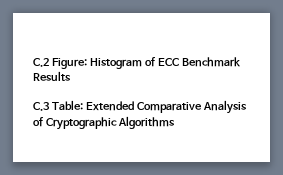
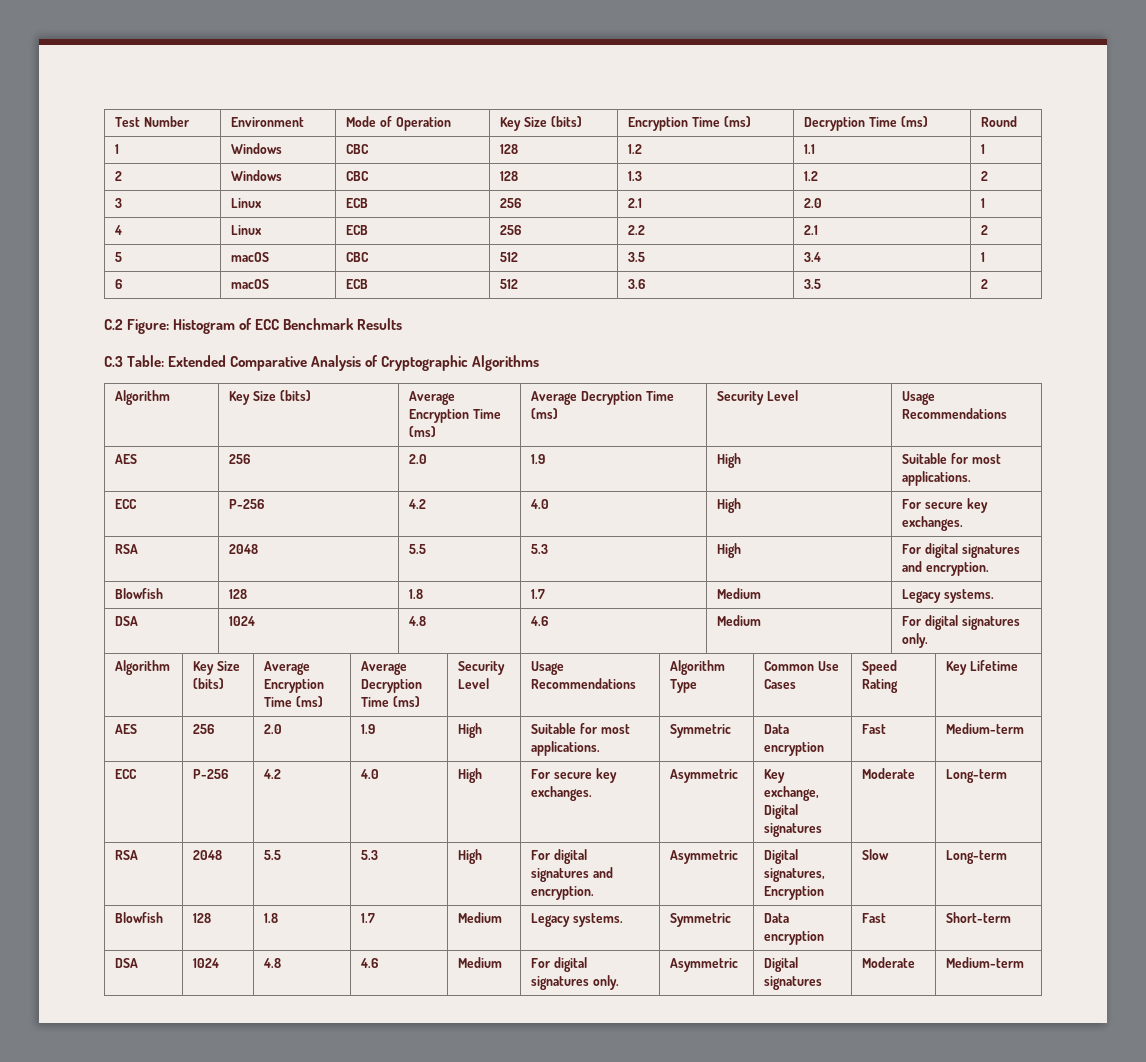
(33, 62) none -> [115,116,191,127] [231,117,305,127] [346,116,451,131] [500,116,582,131] [628,116,751,131] [804,116,928,131] [981,116,1018,127] [115,144,120,154] [231,143,283,154] [346,144,370,154] [500,144,519,154] [628,144,643,154] [804,144,816,154] [981,144,986,154] [115,171,123,181] [231,170,283,181] [346,171,370,181] [500,171,519,181] [628,171,643,181] [804,171,819,181] [981,171,989,181] [115,198,123,208] [231,198,263,208] [346,198,369,208] [500,198,522,208] [628,198,643,208] [804,198,823,208] [981,198,986,208] [114,225,123,235] [231,225,263,235] [346,225,369,235] [500,225,522,235] [628,225,646,235] [804,225,819,235] [981,225,989,235] [115,252,123,262] [231,252,270,262] [346,252,370,262] [500,252,519,262] [628,252,646,262] [804,252,822,262] [981,252,986,262] [115,279,123,289] [231,279,270,289] [346,279,369,289] [500,279,519,289] [628,279,646,289] [804,279,822,289] [981,279,989,289] Test Number | Environment | Mode of Operation | Key Size (bits) | Encryption Time (ms) | Decryption Time (ms) | Round // 1 | Windows | CBC | 128 | 1.2 | 1.1 | 1 // 2 | Windows | CBC | 128 | 1.3 | 1.2 | 2 // 3 | Linux | ECB | 256 | 2.1 | 2.0 | 1 // 4 | Linux | ECB | 256 | 2.2 | 2.1 | 2 // 5 | macOS | CBC | 512 | 3.5 | 3.4 | 1 // 6 | macOS | ECB | 512 | 3.6 | 3.5 | 2 //
(175, 122) none -> [115,390,171,405] [229,390,311,405] [409,391,456,405] [409,409,502,423] [409,426,437,437] [531,391,674,405] [531,408,559,419] [717,390,799,405] [902,391,936,405] [902,408,1008,419] [115,454,138,464] [229,454,251,464] [409,454,428,464] [531,454,546,464] [717,453,742,468] [902,453,1001,464] [902,471,972,486] [115,499,138,509] [229,499,265,509] [408,499,427,509] [530,499,550,509] [717,498,742,513] [902,498,988,513] [902,516,964,531] [115,544,139,554] [229,544,259,554] [409,544,427,554] [531,544,549,554] [717,543,742,558] [902,543,1020,558] [902,561,990,576] [115,588,164,599] [229,589,248,599] [409,589,424,599] [531,589,546,599] [717,588,762,599] [902,589,995,603] [115,616,139,626] [229,616,256,626] [408,616,427,626] [530,616,549,626] [717,615,762,626] [902,615,1020,630] [902,633,929,648] [115,660,171,675] [193,661,241,675] [193,678,225,689] [264,661,311,675] [264,679,325,693] [264,696,324,707] [361,661,408,675] [361,679,423,693] [361,696,421,707] [458,661,506,675] [458,678,490,689] [531,661,565,675] [531,678,637,689] [670,660,726,675] [670,679,698,693] [764,661,840,671] [764,679,797,689] [862,660,898,675] [862,679,899,693] [946,660,1019,675] [115,724,138,734] [193,724,215,734] [264,724,283,734] [361,724,376,734] [458,723,483,738] [531,723,630,734] [531,741,601,756] [670,724,732,738] [764,724,790,734] [764,742,825,756] [862,724,887,734] [946,723,1025,734] [115,769,138,779] [193,769,229,779] [263,769,282,779] [360,769,380,779] [458,768,483,783] [531,768,617,783] [531,786,593,801] [670,769,739,783] [764,769,786,783] [764,786,820,801] [764,804,799,819] [764,823,823,837] [862,768,916,779] [946,769,1008,783] [115,850,139,860] [193,850,223,860] [264,850,282,860] [361,850,379,860] [458,849,483,864] [531,849,588,864] [531,867,614,882] [531,886,595,900] [670,850,739,864] [764,849,799,864] [764,868,826,882] [764,886,825,900] [862,849,890,860] [946,850,1008,864] [115,912,164,923] [193,913,212,923] [264,913,279,923] [361,913,376,923] [458,912,503,923] [531,913,624,927] [670,913,732,927] [764,913,790,923] [764,931,825,945] [862,913,887,923] [946,912,1012,923] [115,958,139,968] [193,958,220,968] [263,958,282,968] [360,958,379,968] [458,957,503,968] [531,957,588,972] [531,975,620,990] [670,958,739,972] [764,957,799,972] [764,976,823,990] [862,957,916,968] [946,957,1025,968] // Algorithm | Key Size (bits) | Average Encryption Time (ms) | Average Decryption Time (ms) | Security Level | Usage Recommendations // AES | 256 | 2.0 | 1.9 | High | Suitable for most applications. // ECC | P-256 | 4.2 | 4.0 | High | For secure key exchanges. // RSA | 2048 | 5.5 | 5.3 | High | For digital signatures and encryption. // Blowfish | 128 | 1.8 | 1.7 | Medium | Legacy systems. // DSA | 1024 | 4.8 | 4.6 | Medium | For digital signatures only. // Algorithm | Key Size (bits) | Average Encryption Time (ms) | Average Decryption Time (ms) | Security Level | Usage Recommendations | Algorithm Type | Common Use Cases | Speed Rating | Key Lifetime // AES | 256 | 2.0 | 1.9 | High | Suitable for most applications. | Symmetric | Data encryption | Fast | Medium-term // ECC | P-256 | 4.2 | 4.0 | High | For secure key exchanges. | Asymmetric | Key exchange, Digital signatures | Moderate | Long-term // RSA | 2048 | 5.5 | 5.3 | High | For digital signatures and encryption. | Asymmetric | Digital signatures, Encryption | Slow | Long-term // Blowfish | 128 | 1.8 | 1.7 | Medium | Legacy systems. | Symmetric | Data encryption | Fast | Short-term // DSA | 1024 | 4.8 | 4.6 | Medium | For digital signatures only. | Asymmetric | Digital signatures | Moderate | Medium-term

